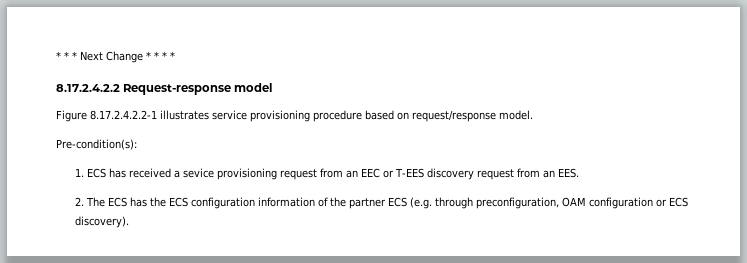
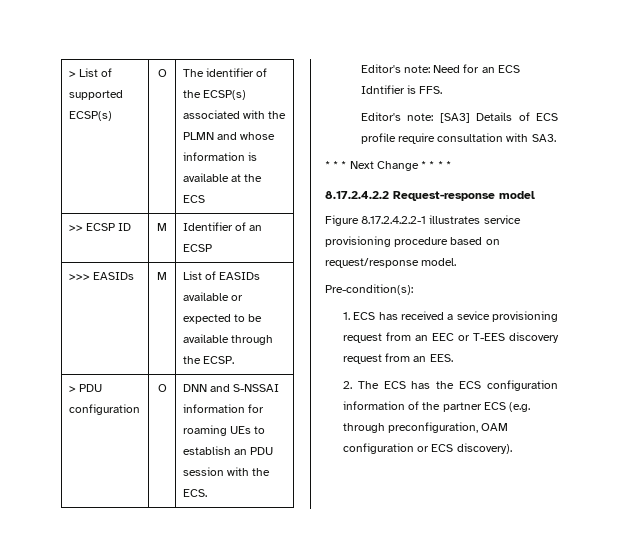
(56, 55) none -> [68,68,113,77] [68,90,123,100] [68,111,112,121] [157,69,167,77] [182,68,268,77] [182,90,247,100] [182,110,287,119] [182,132,276,140] [182,152,258,161] [182,173,263,182] [182,195,205,203] [68,223,132,231] [157,223,167,231] [182,222,263,231] [182,244,212,252] [68,272,135,280] [157,272,167,280] [182,271,261,280] [182,292,244,301] [182,314,263,324] [182,334,274,345] [182,356,235,364] [68,384,103,392] [68,404,140,415] [157,384,167,392] [182,384,280,392] [182,404,265,413] [182,425,266,436] [182,446,274,455] [182,467,271,476] [182,489,207,497] [360,64,520,73] [360,85,443,94] [360,112,558,123] [360,133,556,144] > List of supported ECSP(s) | O | The identifier of the ECSP(s) associated with the PLMN and whose information is available at the ECS // >> ECSP ID | M | Identifier of an ECSP // >>> EASIDs | M | List of EASIDs available or expected to be available through the ECSP. // > PDU configuration | O | DNN and S-NSSAI information for roaming UEs to establish an PDU session with the ECS. // Editor's note: Need for an ECS Idntifier is FFS. // Editor's note: [SA3] Details of ECS profile require consultation with SA3. //

